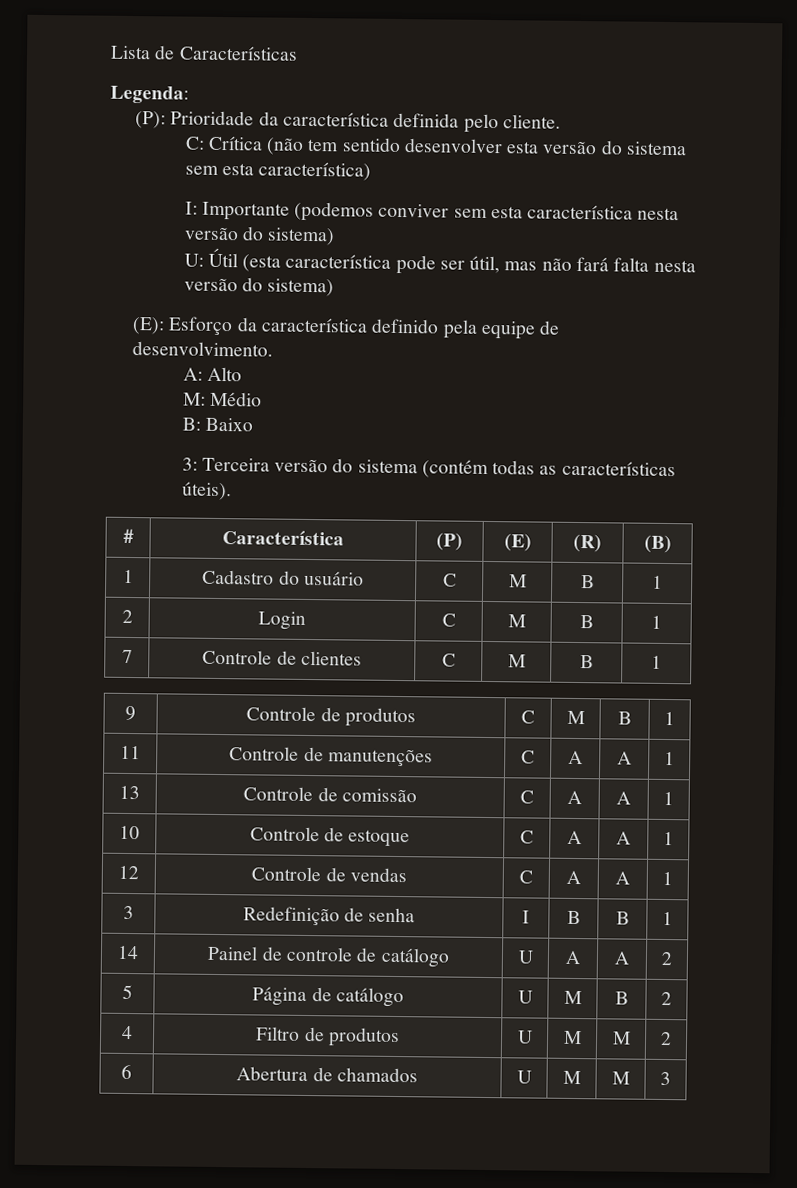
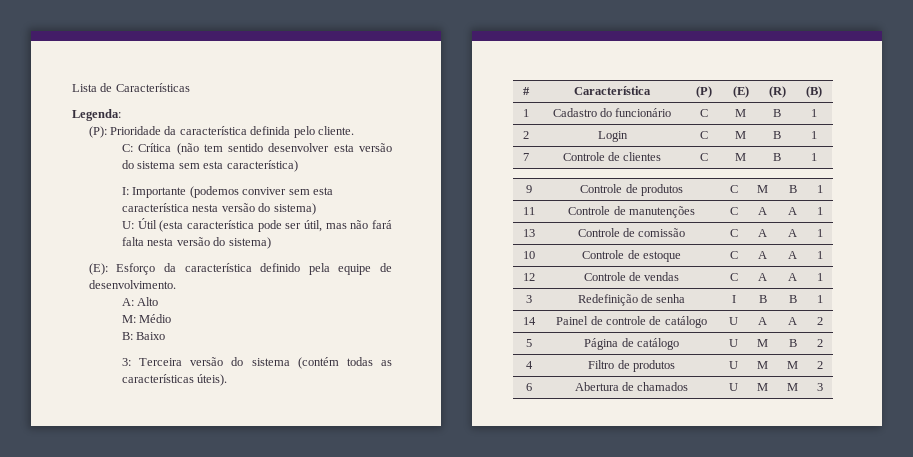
[303,570,364,586] usuário -> [615,108,672,117] funcionário

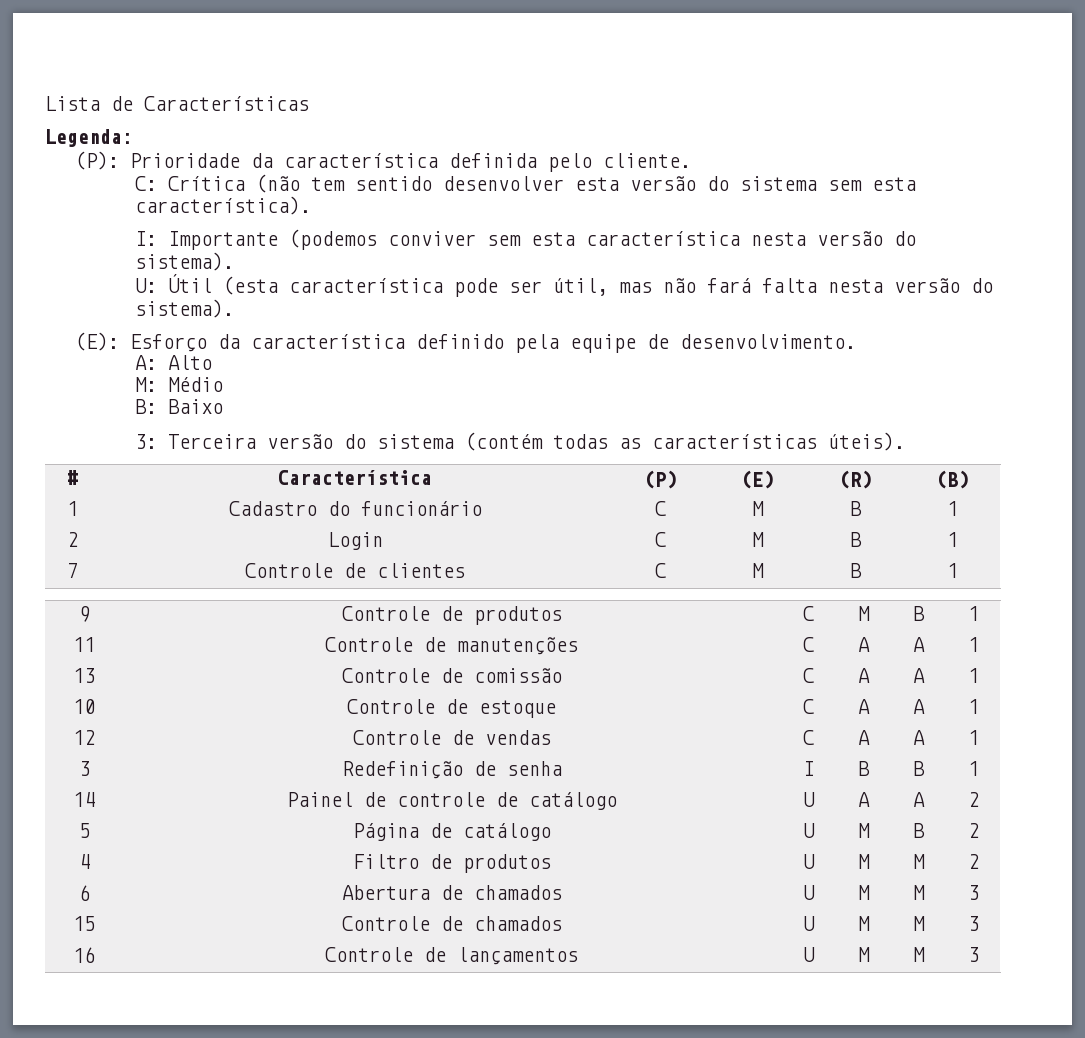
[226,160,298,172] característica) -> [135,196,312,215] característica).
[273,203,316,215] sistema) -> [135,252,235,271] sistema).
[228,237,271,249] sistema) -> [135,299,235,318] sistema).
(823, 387) none -> [73,916,95,931] [341,916,562,931] [802,916,815,931] [857,916,870,931] [912,916,925,931] [967,916,979,931] [73,947,95,963] [325,947,578,965] [802,947,815,962] [857,947,870,962] [912,947,925,962] [967,947,979,962] // 15 | Controle de chamados | U | M | M | 3 // 16 | Controle de lançamentos | U | M | M | 3

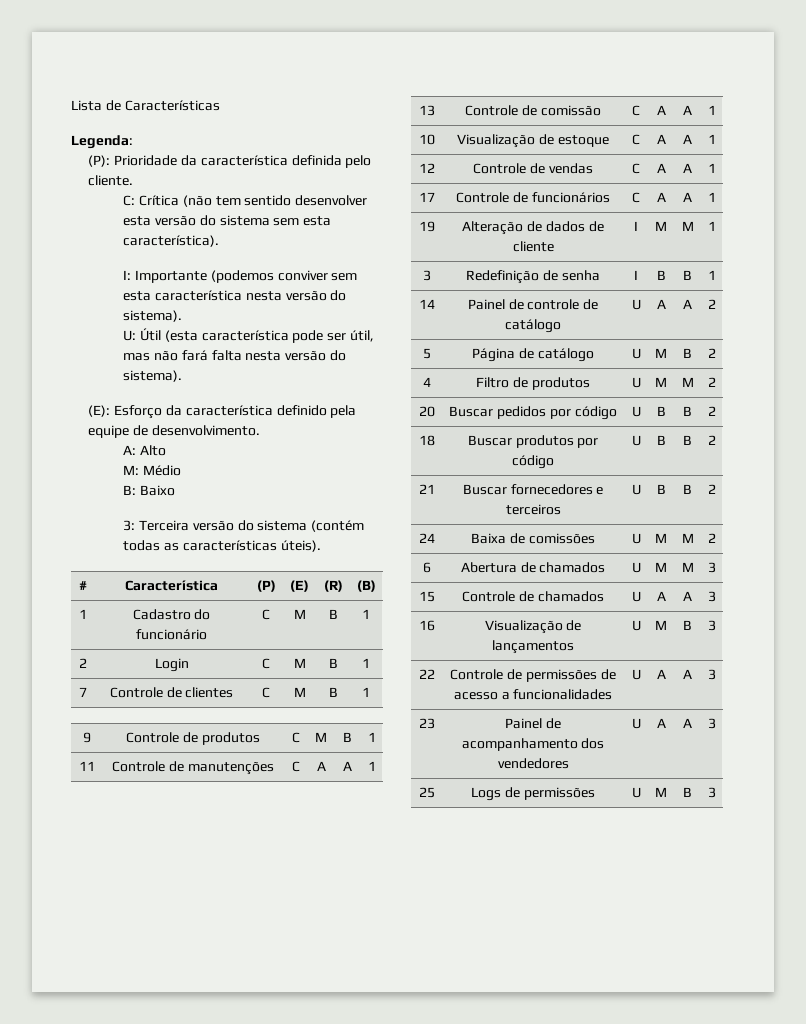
[347,699,435,714] Controle -> [457,134,536,148] Visualização
(979, 737) none -> [418,192,435,202] [456,192,610,203] [632,192,640,203] [656,192,666,202] [683,192,692,202] [707,192,716,202] [418,221,435,232] [462,221,604,235] [512,241,554,252] [634,221,638,231] [655,221,667,231] [681,221,694,231] [707,221,716,231] // 17 | Controle de funcionários | C | A | A | 1 // 19 | Alteração de dados de cliente | I | M | M | 1
(979, 861) none -> [418,406,435,417] [449,406,617,420] [631,406,641,417] [656,406,666,416] [683,406,692,416] [707,406,716,416] [418,435,435,446] [467,435,599,448] [512,455,554,469] [631,435,641,446] [656,435,666,445] [683,435,692,445] [707,435,716,445] [418,484,435,494] [462,484,604,495] [505,504,561,515] [631,484,641,495] [656,484,666,494] [683,484,692,494] [707,484,716,494] [418,533,435,543] [471,533,595,544] [631,533,641,544] [655,533,667,543] [681,533,694,543] [707,533,716,543] // 20 | Buscar pedidos por código | U | B | B | 2 // 18 | Buscar produtos por código | U | B | B | 2 // 21 | Buscar fornecedores e terceiros | U | B | B | 2 // 24 | Baixa de comissões | U | M | M | 2
[857,916,870,931] [912,916,925,931] M | M -> [656,591,666,601] [683,591,692,601] A | A
[325,947,413,962] Controle -> [484,620,563,634] Visualização
[912,947,925,962] | M -> [683,620,692,630] [707,620,716,631] [418,669,435,679] [450,669,616,682] [453,689,613,700] [631,669,641,680] [656,669,666,679] [683,669,692,679] [707,669,716,680] [418,718,435,729] [505,718,561,729] [461,738,605,751] [497,758,569,769] [631,718,641,729] [656,718,666,728] [683,718,692,728] [707,718,716,729] [418,787,435,798] [471,787,595,801] [631,787,641,798] [655,787,667,797] [683,787,692,797] | B | 3 // 22 | Controle de permissões de acesso a funcionalidades | U | A | A | 3 // 23 | Painel de acompanhamento dos vendedores | U | A | A | 3 // 25 | Logs de permissões | U | M | B

